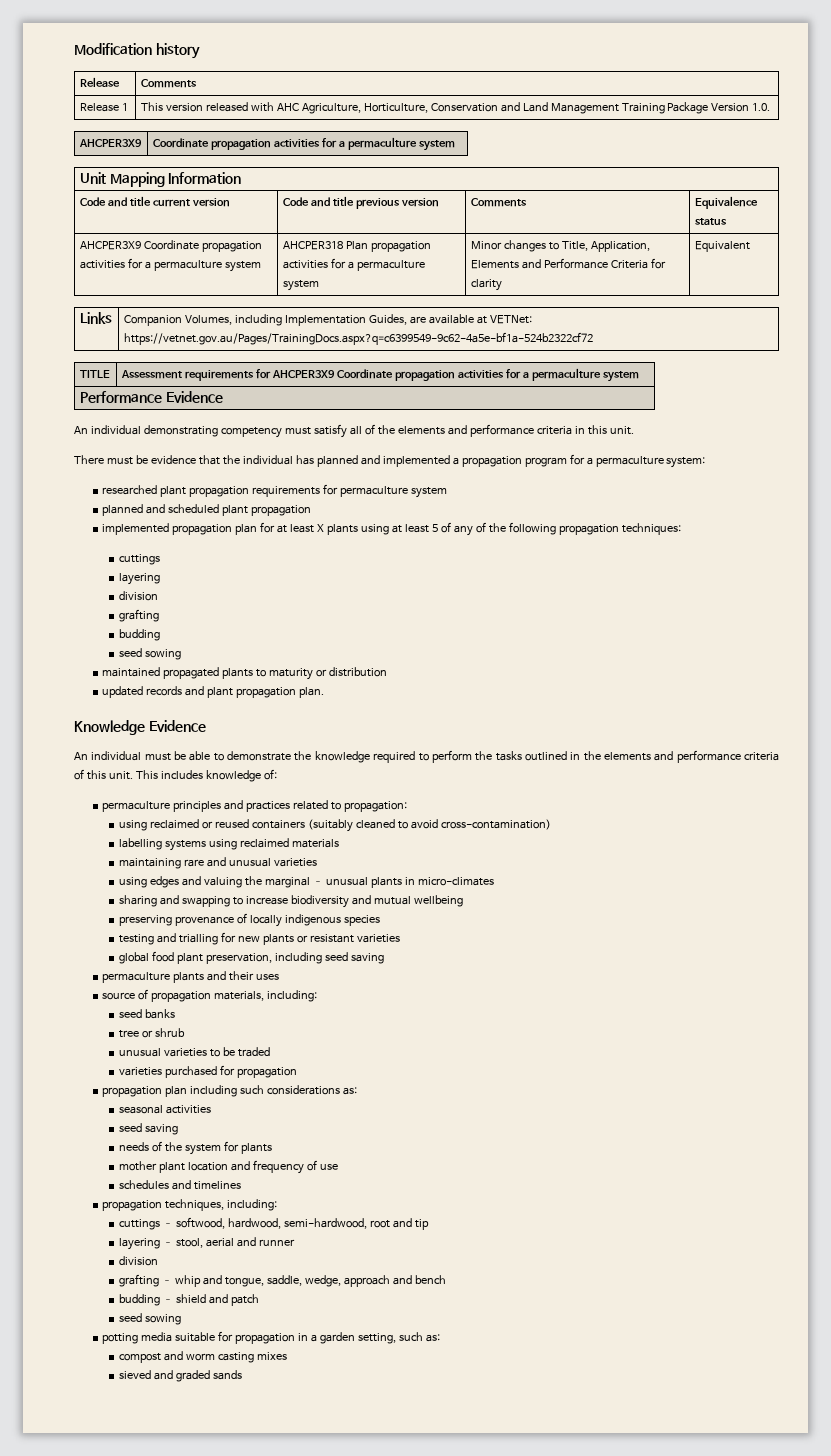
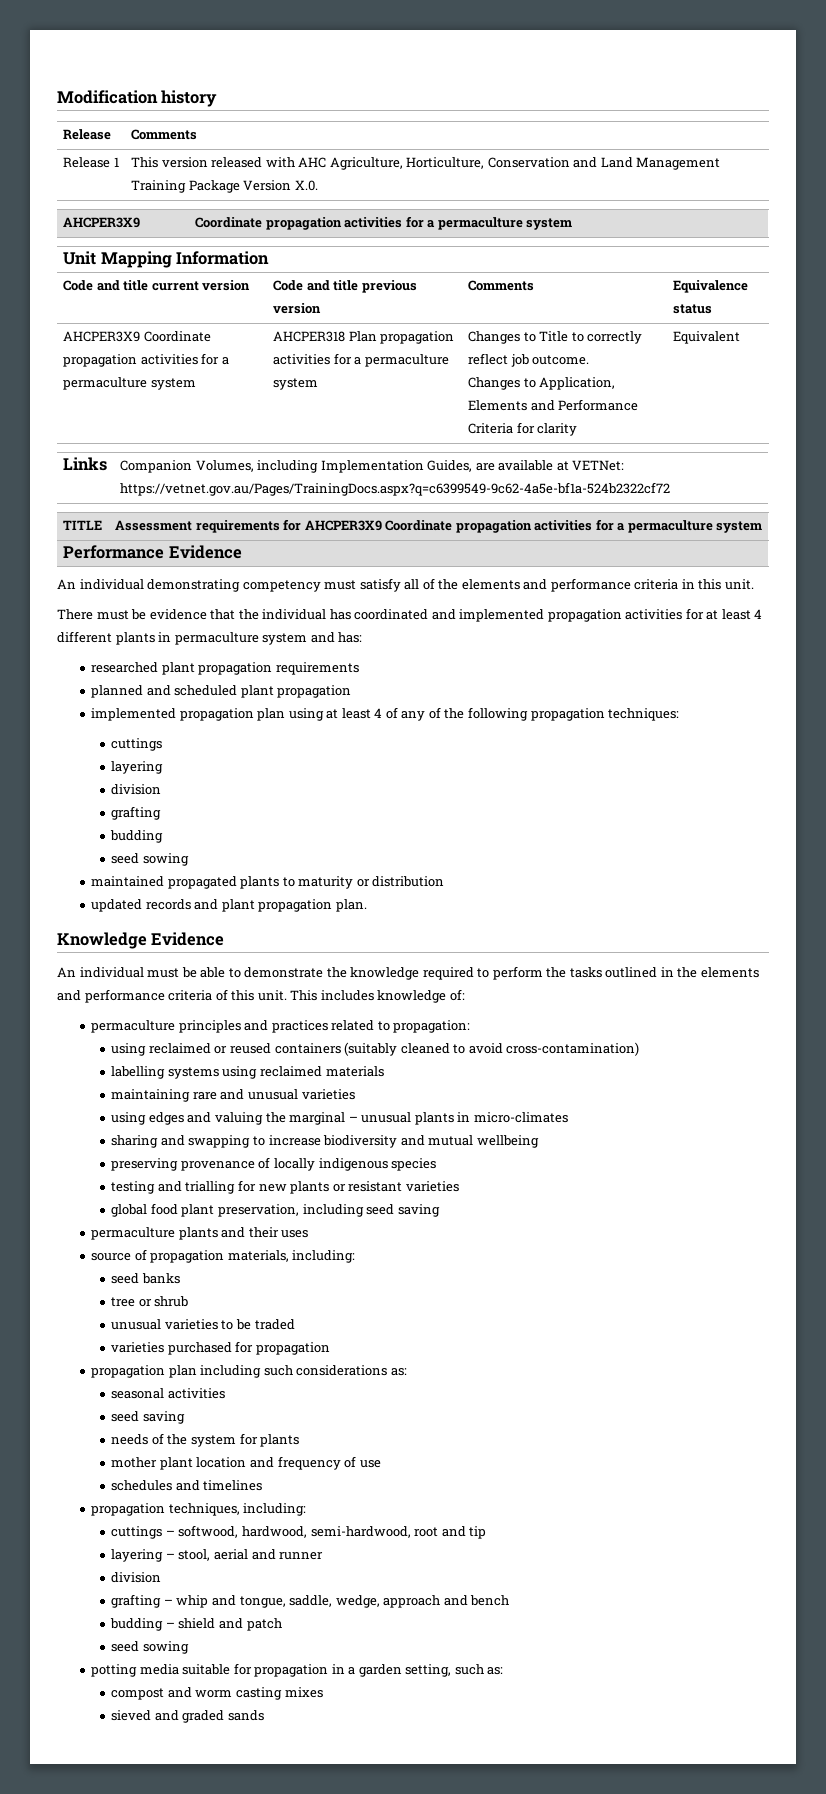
[752,103,771,111] 1.0. -> [294,180,318,191] X.0.
[470,240,588,252] Minor changes to Title, -> [468,331,643,344] [468,353,590,367] [468,377,536,390] Changes to Title to correctly reflect job outcome. // Changes to
[316,455,358,467] planned -> [354,609,429,620] coordinated
[452,454,706,468] a propagation program for a permaculture system: -> [547,608,763,622] [57,631,363,645] propagation activities for at least 4 different plants in permaculture system and has:
[323,484,448,498] for permaculture system -> (359, 668) none
[260,522,359,535] for at least X plants -> (286, 714) none
[432,524,439,532] 5 -> [374,708,383,718] 4

